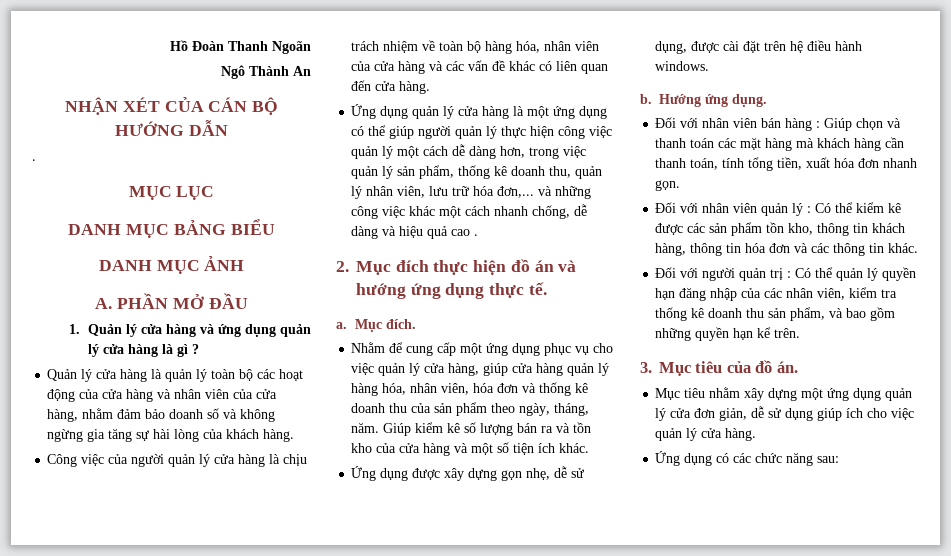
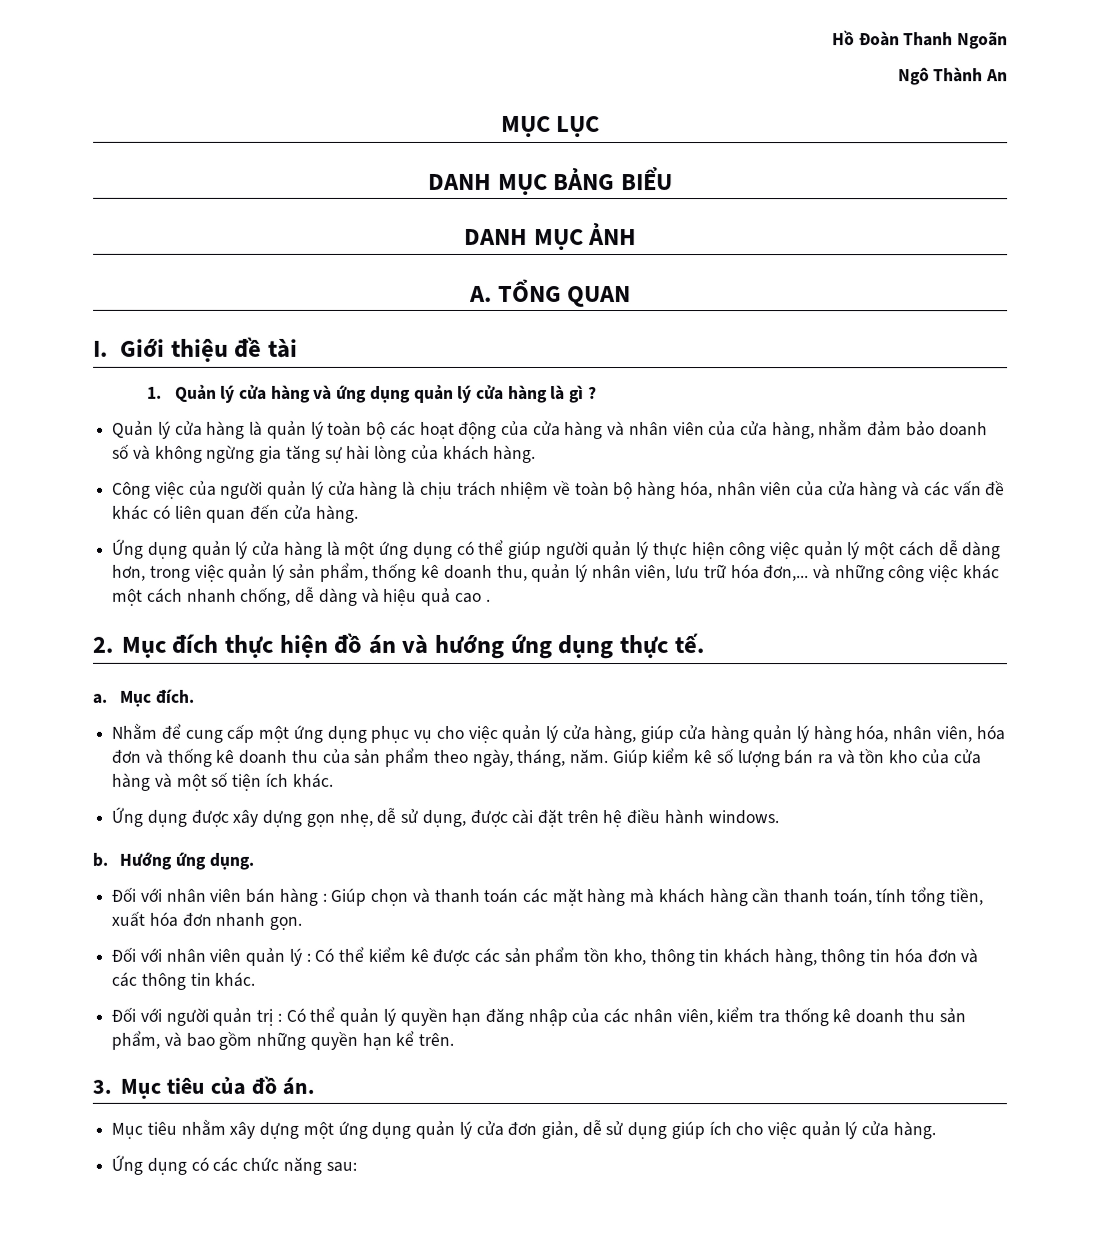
[65,97,278,115] [115,120,228,136] [32,159,36,161] // NHẬN XÉT CỦA CÁN BỘ HƯỚNG DẪN // . -> (1008, 75) none
[117,293,248,309] PHẦN MỞ ĐẦU -> [497,278,632,308] [93,336,299,362] TỔNG QUAN // I. Giới thiệu đề tài

